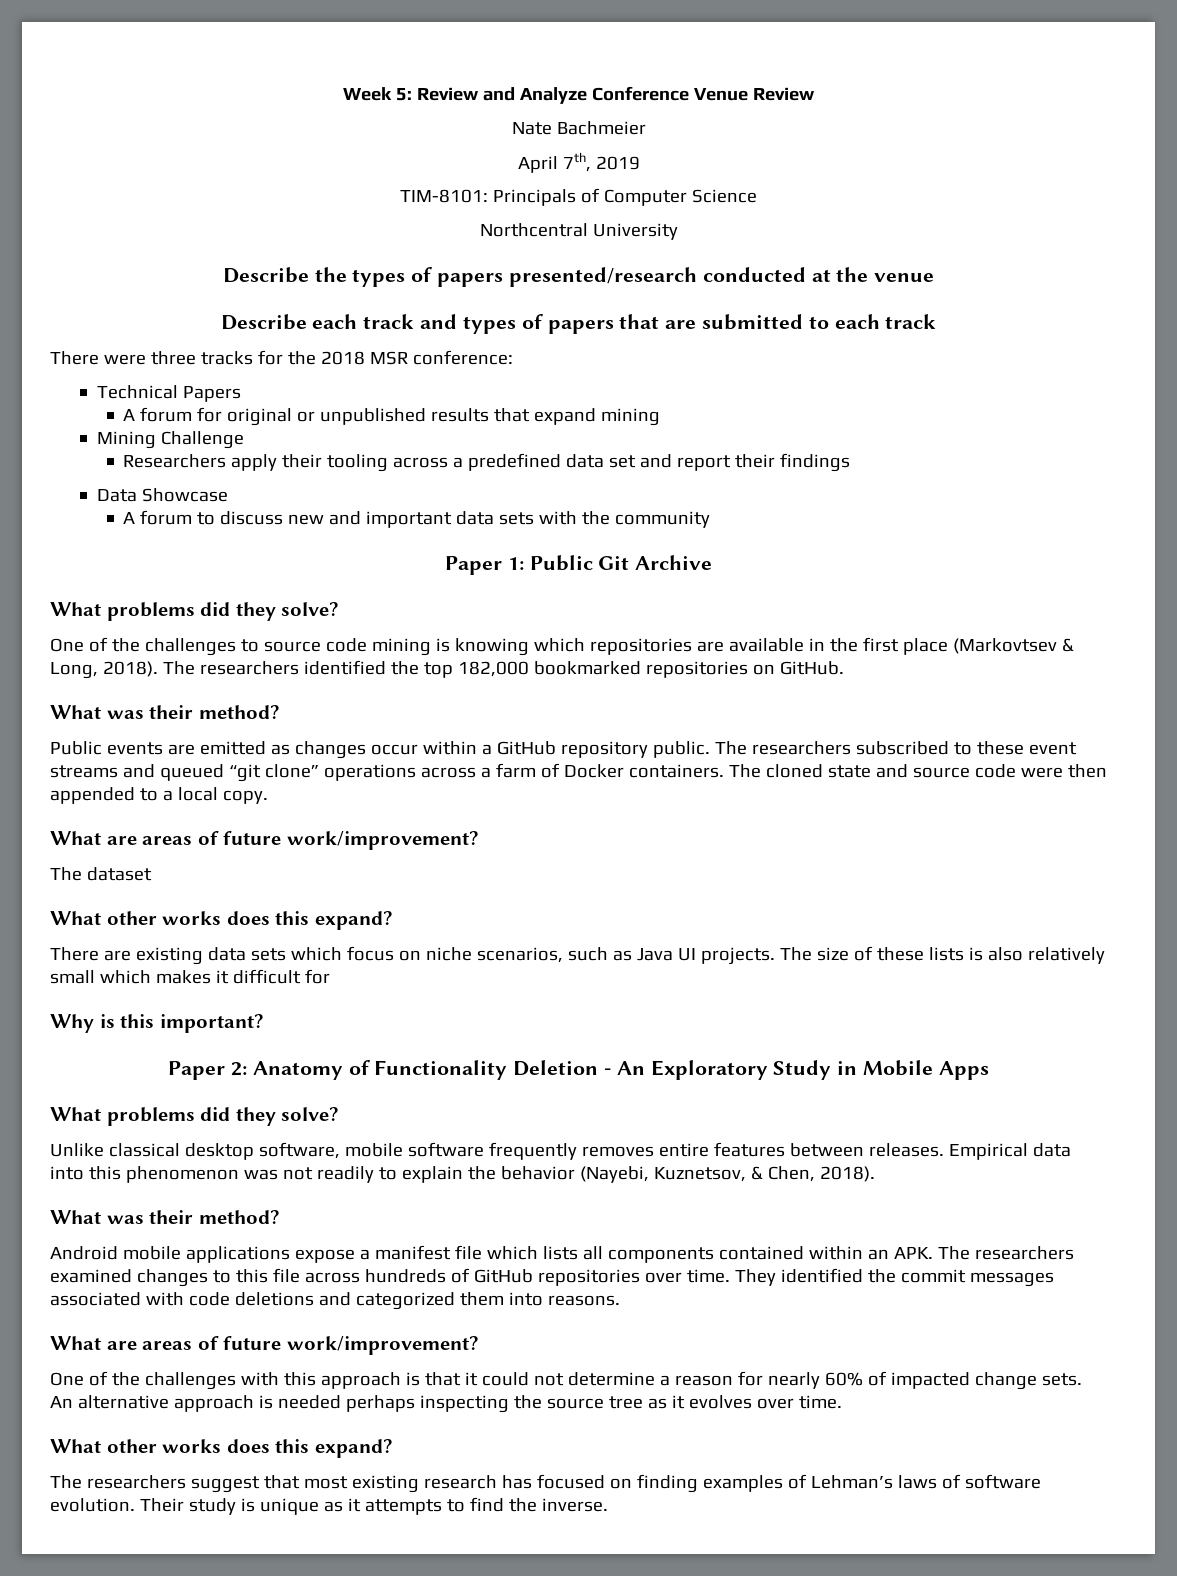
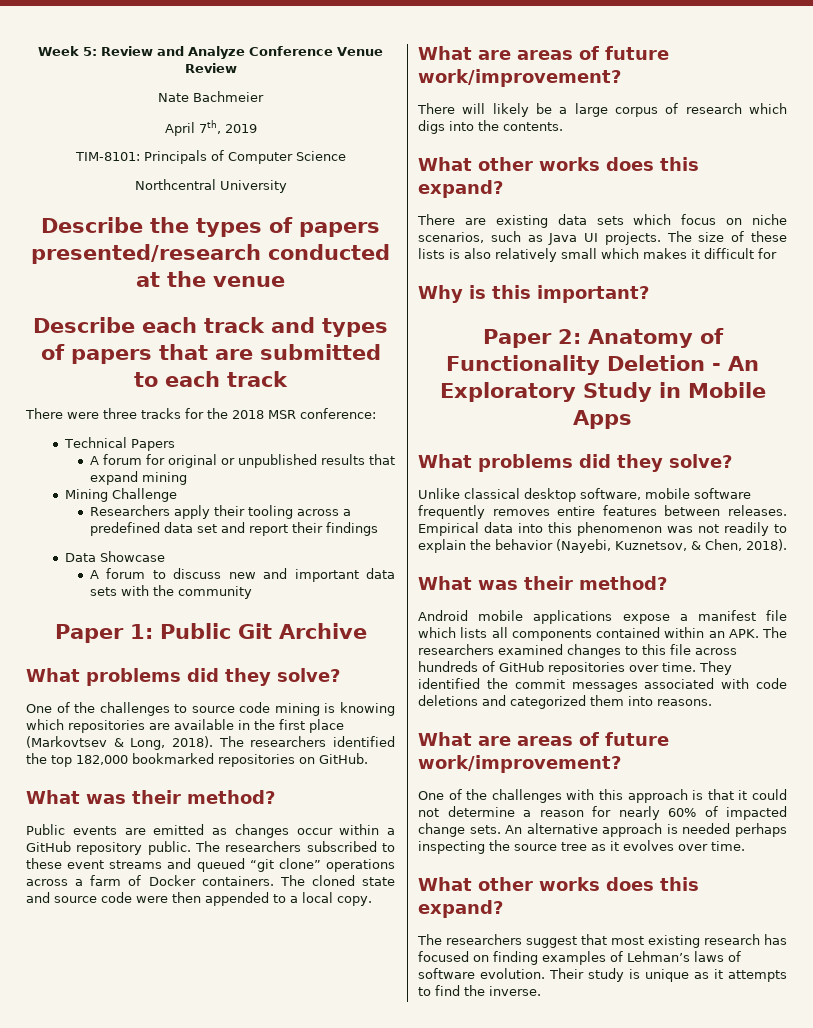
[50,867,152,881] The dataset -> [417,103,787,117] [418,120,563,134] There will likely be a large corpus of research which digs into the contents.

